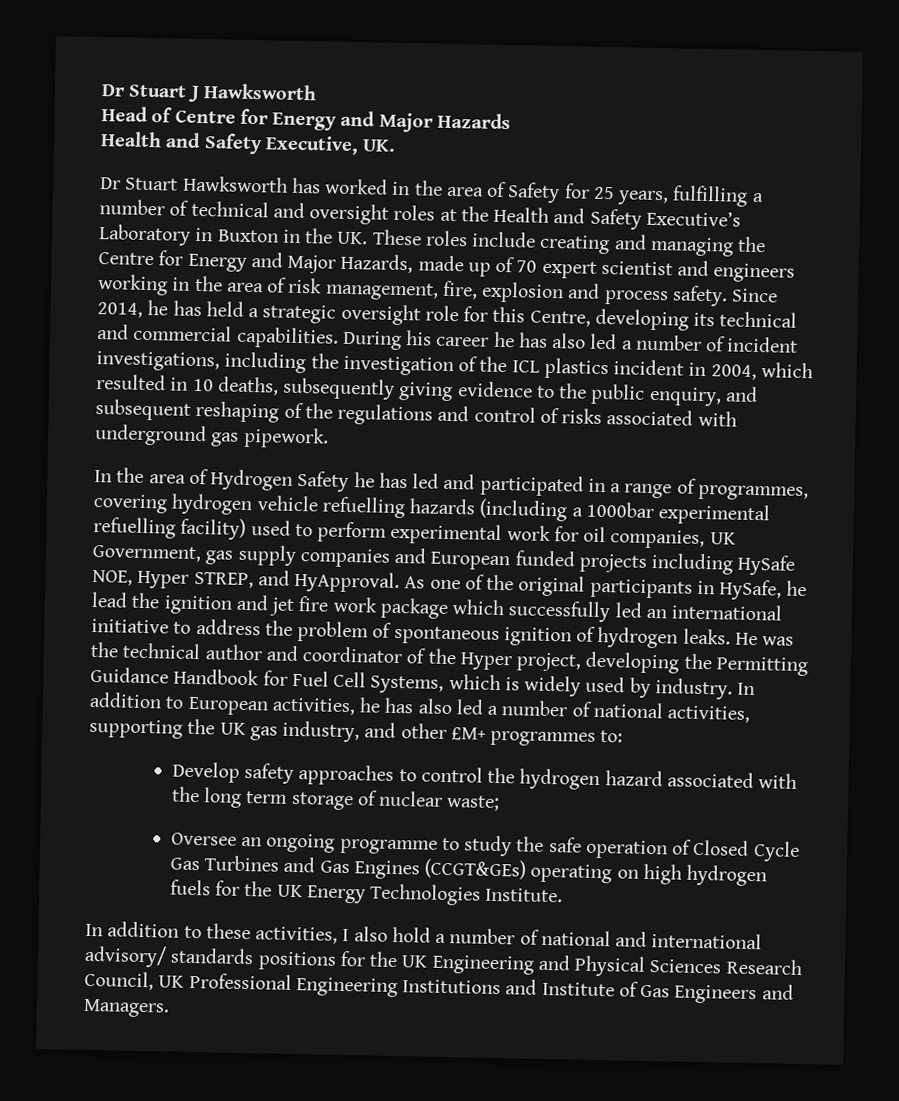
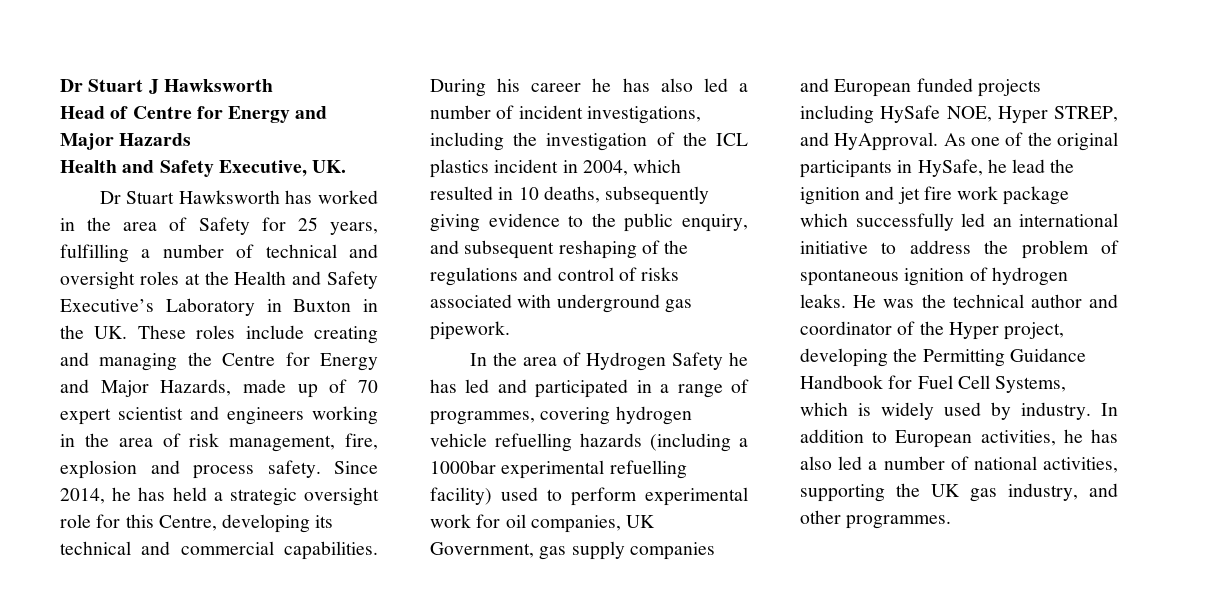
[450,727,624,747] [171,761,798,791] [170,786,501,812] [170,832,800,862] [169,855,768,887] [169,879,564,906] [85,921,763,950] [84,944,802,977] [84,970,794,1005] [83,998,170,1018] £M+ programmes to: // Develop safety approaches to control the hydrogen hazard associated with the long term storage of nuclear waste; // Oversee an ongoing programme to study the safe operation of Closed Cycle Gas Turbines and Gas Engines (CCGT&GEs) operating on high hydrogen fuels for the UK Energy Technologies Institute. // In addition to these activities, I also hold a number of national and international advisory/ standards positions for the UK Engineering and Physical Sciences Research Council, UK Professional Engineering Institutions and Institute of Gas Engineers and Managers. -> [846,515,952,529] programmes.

